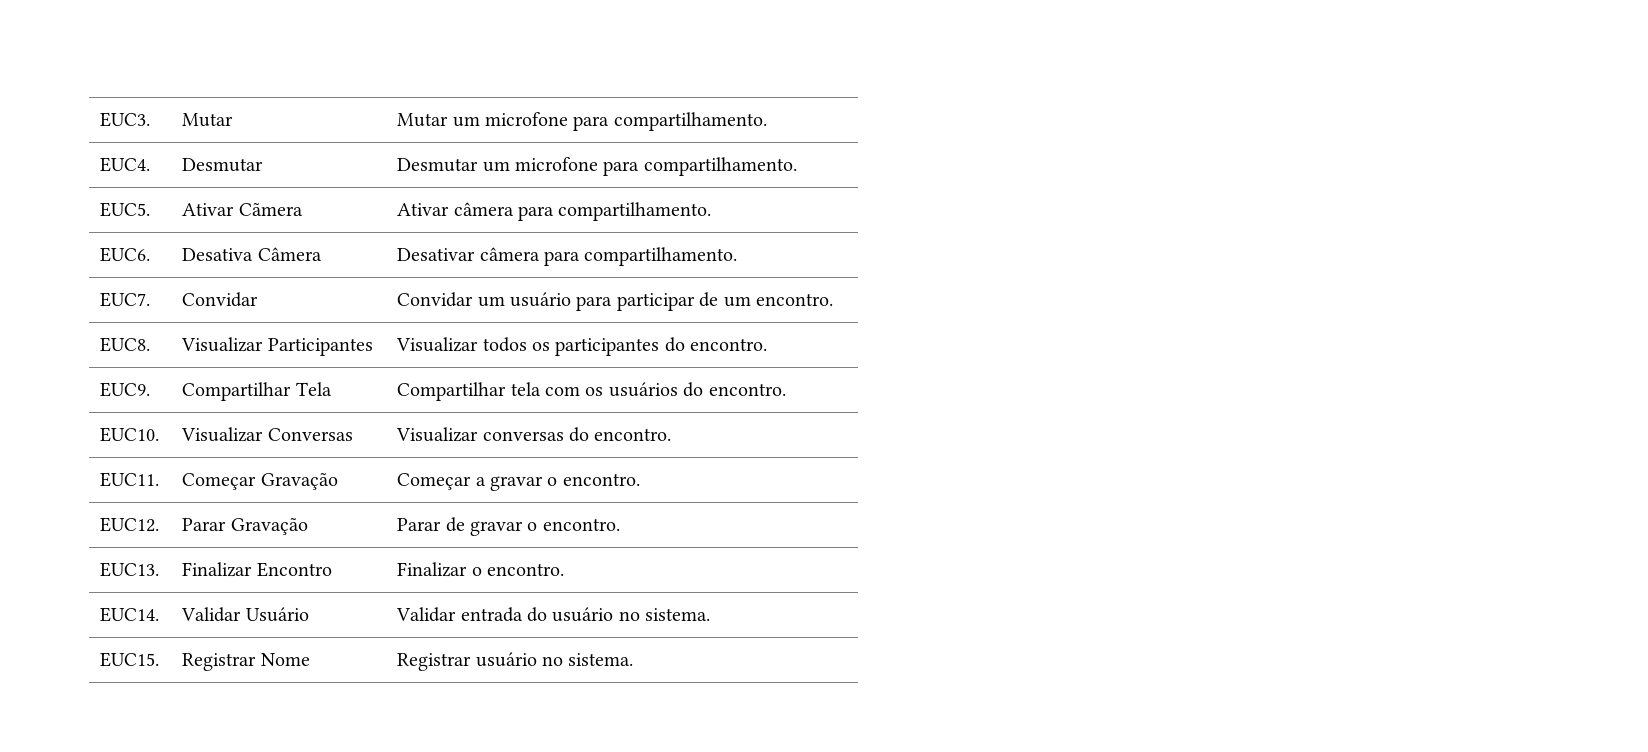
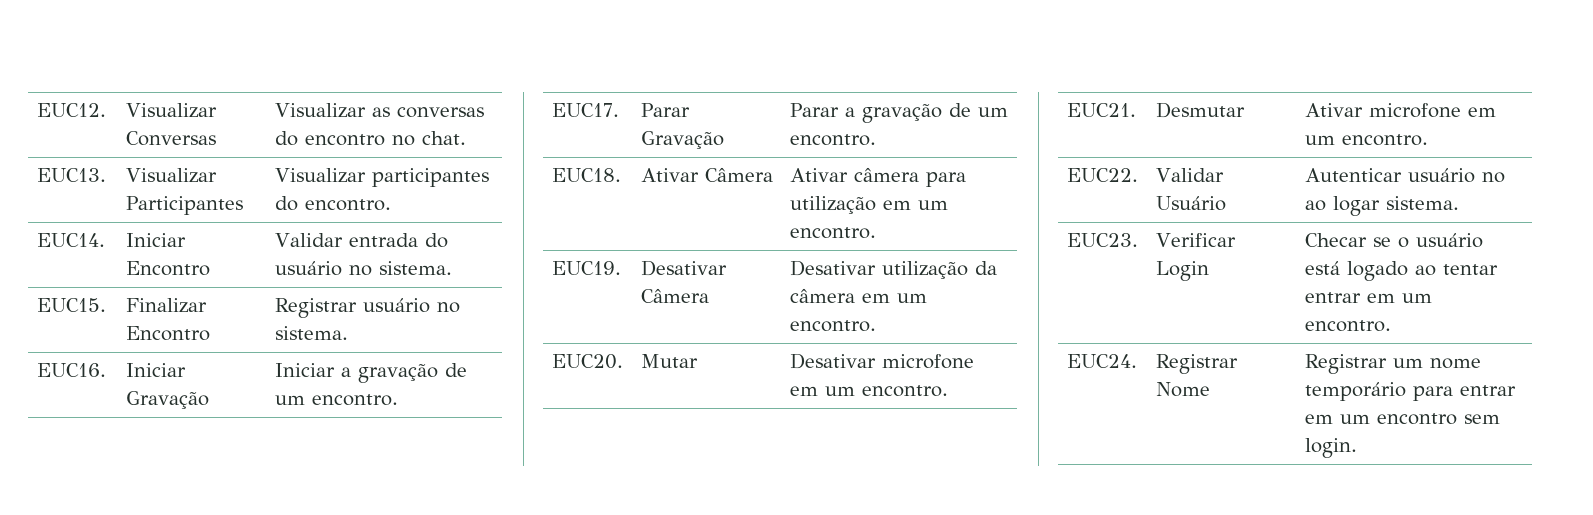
[100,112,151,127] [182,113,234,127] [397,112,767,131] [100,157,151,172] [182,158,264,172] [397,157,797,176] [100,202,151,217] [182,202,303,216] [397,202,712,221] [100,247,151,262] [182,247,322,261] [397,247,738,266] [100,292,151,307] [182,292,259,307] [397,292,833,311] [100,337,151,352] EUC3. | Mutar | Mutar um microfone para compartilhamento. // EUC4. | Desmutar | Desmutar um microfone para compartilhamento. // EUC5. | Ativar Cãmera | Ativar câmera para compartilhamento. // EUC6. | Desativa Câmera | Desativar câmera para compartilhamento. // EUC7. | Convidar | Convidar um usuário para participar de um encontro. // EUC8. -> [36,103,106,117] [125,103,217,118] [125,131,216,146] [274,103,484,118] [274,131,466,146] [36,168,106,182] EUC12. | Visualizar Conversas | Visualizar as conversas do encontro no chat. // EUC13.
[482,337,550,352] todos os -> (366, 175) none
[100,382,151,397] [182,382,332,401] [397,382,786,401] [100,427,160,442] [181,427,353,442] [396,427,672,442] [100,472,160,487] [182,472,338,490] [397,473,640,491] [100,517,160,532] [182,517,308,535] [397,517,620,536] [100,562,160,577] [182,562,332,577] [397,562,564,577] // EUC9. | Compartilhar Tela | Compartilhar tela com os usuários do encontro. // EUC10. | Visualizar Conversas | Visualizar conversas do encontro. // EUC11. | Começar Gravação | Começar a gravar o encontro. // EUC12. | Parar Gravação | Parar de gravar o encontro. // EUC13. | Finalizar Encontro | Finalizar o encontro. -> (391, 205) none
[181,607,309,622] Validar Usuário -> [125,233,186,247] [125,261,210,276] Iniciar Encontro
[182,653,310,671] Registrar Nome -> [125,298,207,313] [125,326,210,341] Finalizar Encontro
(634, 659) none -> [36,363,106,377] [125,363,186,377] [125,391,209,409] [274,363,467,383] [274,394,398,406] [551,103,619,117] [640,103,690,117] [640,131,724,149] [789,103,1008,123] [789,134,876,146] [551,168,621,182] [640,167,773,182] [789,167,966,187] [789,196,948,214] [789,227,876,239] [551,261,621,275] [640,260,727,276] [640,288,709,303] [789,260,997,279] [789,288,927,303] [789,320,876,332] [551,354,623,369] [640,354,698,368] [789,353,974,369] [789,385,948,397] [1066,103,1136,117] [1155,102,1245,118] [1304,103,1496,118] [1304,134,1428,146] [1066,168,1138,182] [1155,168,1224,182] [1155,196,1226,211] [1304,168,1505,183] [1304,196,1459,216] [1066,233,1138,247] [1155,233,1236,247] [1155,261,1209,281] [1304,233,1483,248] [1304,261,1498,281] [1304,292,1432,303] [1304,320,1391,332] [1066,354,1137,368] [1155,354,1238,374] [1155,382,1210,397] [1304,354,1481,374] [1304,382,1516,401] [1304,413,1500,425] [1304,438,1357,458] // EUC16. | Iniciar Gravação | Iniciar a gravação de um encontro. // EUC17. | Parar Gravação | Parar a gravação de um encontro. // EUC18. | Ativar Câmera | Ativar câmera para utilização em um encontro. // EUC19. | Desativar Câmera | Desativar utilização da câmera em um encontro. // EUC20. | Mutar | Desativar microfone em um encontro. // EUC21. | Desmutar | Ativar microfone em um encontro. // EUC22. | Validar Usuário | Autenticar usuário no ao logar sistema. // EUC23. | Verificar Login | Checar se o usuário está logado ao tentar entrar em um encontro. // EUC24. | Registrar Nome | Registrar um nome temporário para entrar em um encontro sem login.

